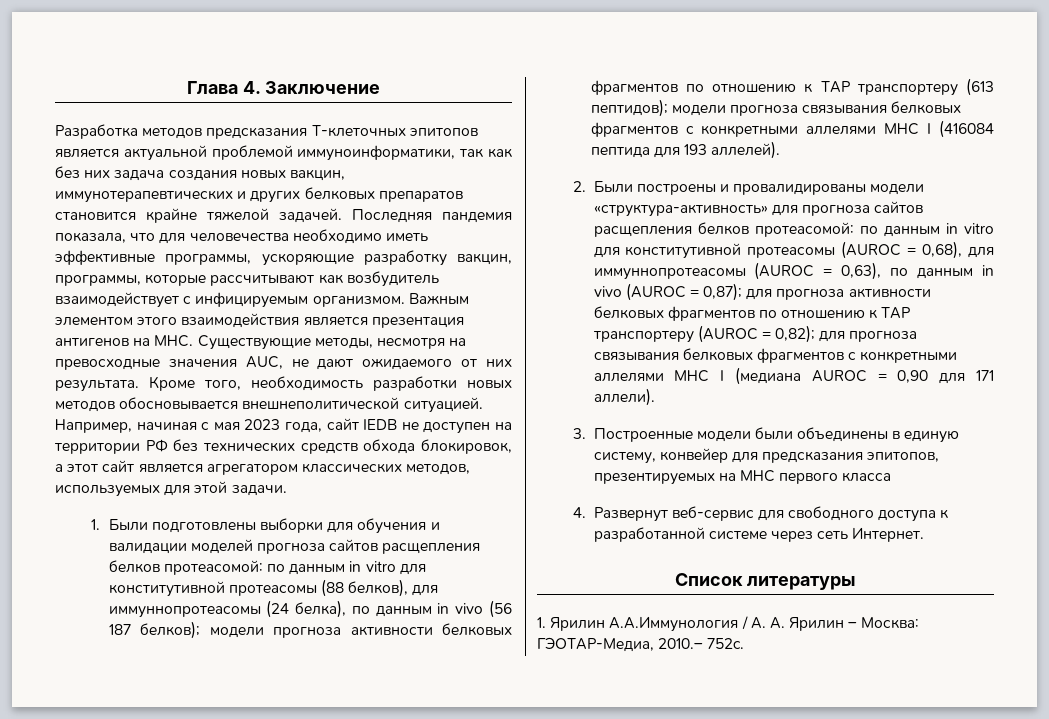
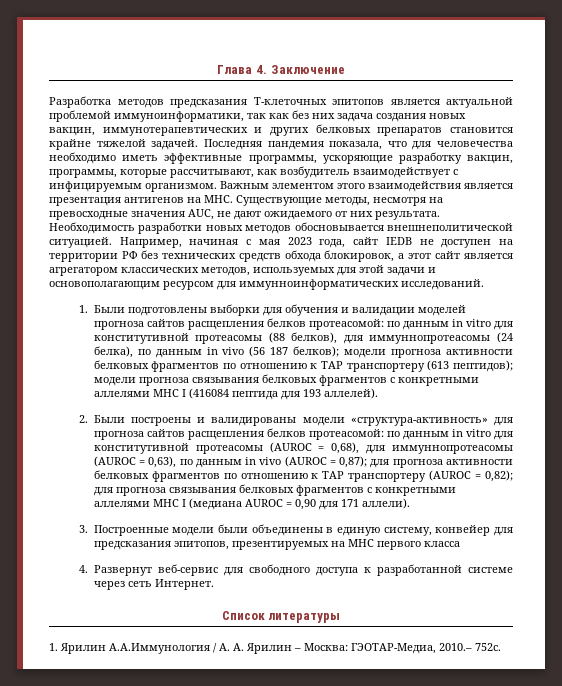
[210,275,315,286] рассчитывают -> [170,169,254,178] рассчитывают,
[149,376,363,391] Кроме того, необходимость -> [49,222,135,234] Необходимость
[231,485,287,496] задачи. -> [387,267,436,276] [49,279,484,290] задачи и основополагающим ресурсом для иммунноинформатических исследований.
[733,184,867,195] провалидированы -> [211,417,297,426] валидированы

